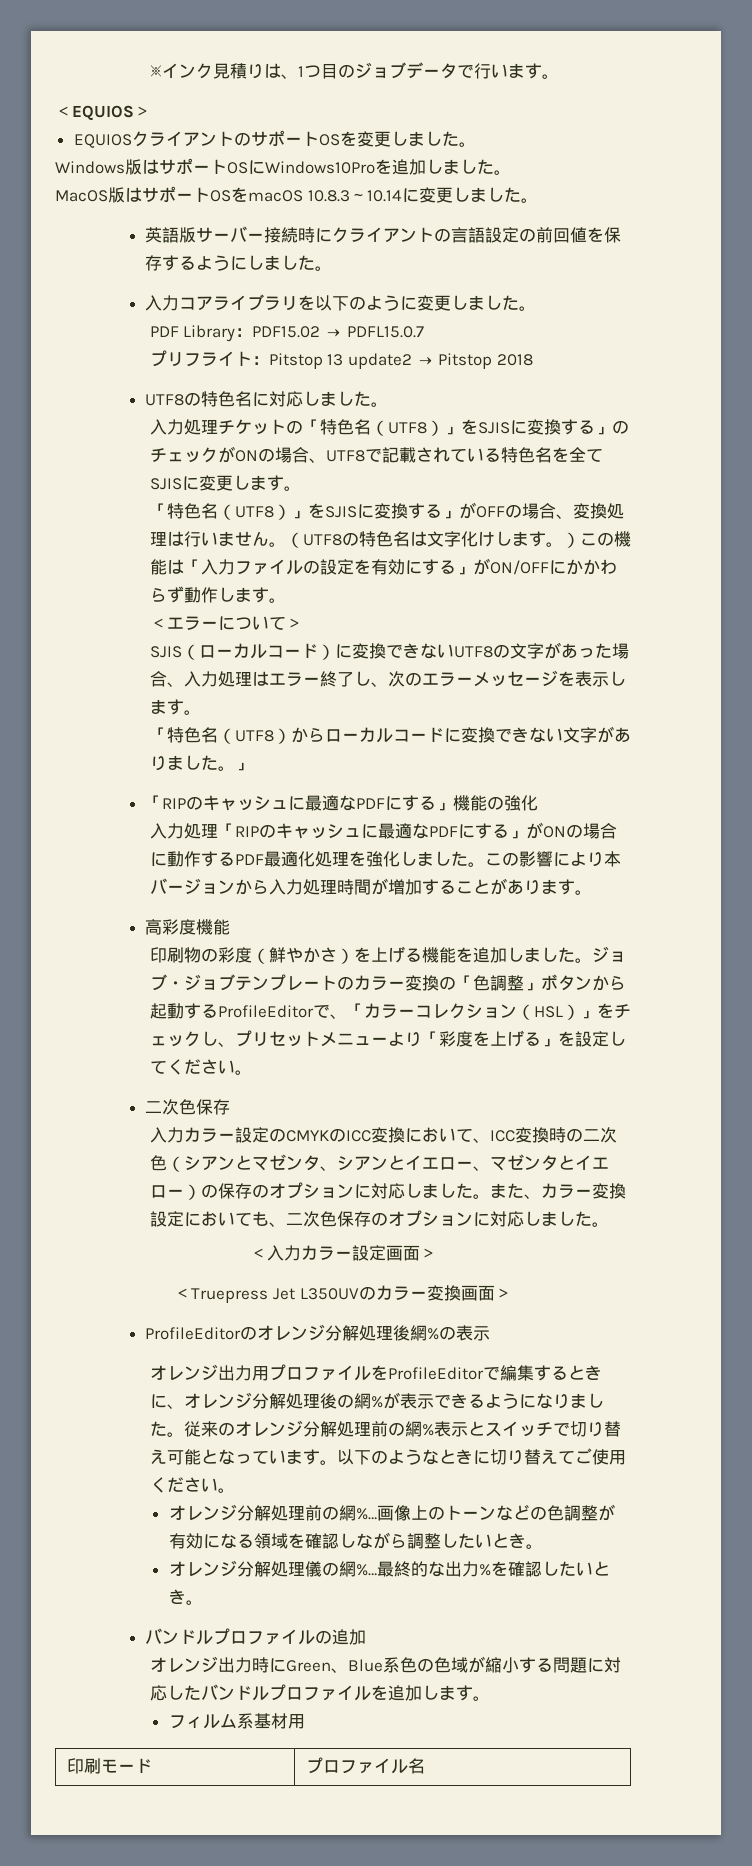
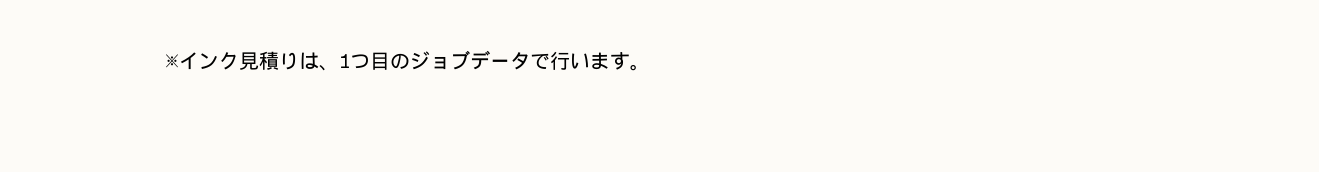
[55,105,151,121] [73,130,476,148] [55,158,511,175] [55,186,538,203] [144,226,621,243] [144,255,332,271] [144,294,536,311] [149,325,424,342] [149,350,533,369] [144,391,388,407] [149,419,629,436] [149,446,603,463] [149,475,301,491] [149,502,624,520] [149,531,631,548] [149,558,617,575] [149,586,286,603] [149,616,303,631] [149,642,629,660] [149,670,626,687] [149,699,201,715] [149,726,631,744] [149,755,252,771] [144,795,538,811] [149,822,617,839] [149,851,621,867] [149,878,592,895] [144,919,230,935] [149,946,626,964] [149,974,626,991] [149,1003,631,1020] [149,1030,626,1047] [149,1059,252,1075] [144,1099,230,1115] [149,1127,617,1143] [149,1154,609,1172] [149,1182,626,1200] [149,1210,609,1227] [249,1245,437,1261] [174,1285,512,1303] [144,1324,490,1341] [149,1364,602,1381] [149,1392,604,1409] [149,1420,621,1437] [149,1448,626,1465] [149,1477,235,1493] [168,1504,615,1521] [168,1532,543,1549] [168,1560,610,1577] [168,1589,203,1605] [144,1628,366,1645] [149,1656,621,1673] [149,1684,490,1701] [168,1713,305,1729] [67,1758,153,1774] [306,1757,426,1774] // ＜EQUIOS＞ // EQUIOSクライアントのサポートOSを変更しました。 // Windows版はサポートOSにWindows10Proを追加しました。 // MacOS版はサポートOSをmacOS 10.8.3～10.14に変更しました。 // 英語版サーバー接続時にクライアントの言語設定の前回値を保存するようにしました。 // 入力コアライブラリを以下のように変更しました。 // PDF Library：PDF15.02 → PDFL15.0.7 // プリフライト：Pitstop 13 update2 → Pitstop 2018 // UTF8の特色名に対応しました。 // 入力処理チケットの「特色名（UTF8）」をSJISに変換する」のチェックがONの場合、UTF8で記載されている特色名を全てSJISに変更します。 // 「特色名（UTF8）」をSJISに変換する」がOFFの場合、変換処理は行いません。（UTF8の特色名は文字化けします。）この機能は「入力ファイルの設定を有効にする」がON/OFFにかかわらず動作します。 // ＜エラーについて＞ // SJIS（ローカルコード）に変換できないUTF8の文字があった場合、入力処理はエラー終了し、次のエラーメッセージを表示します。 // 「特色名（UTF8）からローカルコードに変換できない文字がありました。」 // 「RIPのキャッシュに最適なPDFにする」機能の強化 // 入力処理「RIPのキャッシュに最適なPDFにする」がONの場合に動作するPDF最適化処理を強化しました。この影響により本バージョンから入力処理時間が増加することがあります。 // 高彩度機能 // 印刷物の彩度（鮮やかさ）を上げる機能を追加しました。ジョブ・ジョブテンプレートのカラー変換の「色調整」ボタンから起動するProfileEditorで、「カラーコレクション（HSL）」をチェックし、プリセットメニューより「彩度を上げる」を設定してください。 // 二次色保存 // 入力カラー設定のCMYKのICC変換において、ICC変換時の二次色（シアンとマゼンタ、シアンとイエロー、マゼンタとイエロー）の保存のオプションに対応しました。また、カラー変換設定においても、二次色保存のオプションに対応しました。 // ＜入力カラー設定画面＞ // ＜Truepress Jet L350UVのカラー変換画面＞ // ProfileEditorのオレンジ分解処理後網%の表示 // オレンジ出力用プロファイルをProfileEditorで編集するときに、オレンジ分解処理後の網%が表示できるようになりました。従来のオレンジ分解処理前の網%表示とスイッチで切り替え可能となっています。以下のようなときに切り替えてご使用ください。 // オレンジ分解処理前の網%…画像上のトーンなどの色調整が有効になる領域を確認しながら調整したいとき。 // オレンジ分解処理儀の網%…最終的な出力%を確認したいとき。 // バンドルプロファイルの追加 // オレンジ出力時にGreen、Blue系色の色域が縮小する問題に対応したバンドルプロファイルを追加します。 // フィルム系基材用 // 印刷モード | プロファイル名 -> (650, 67) none

